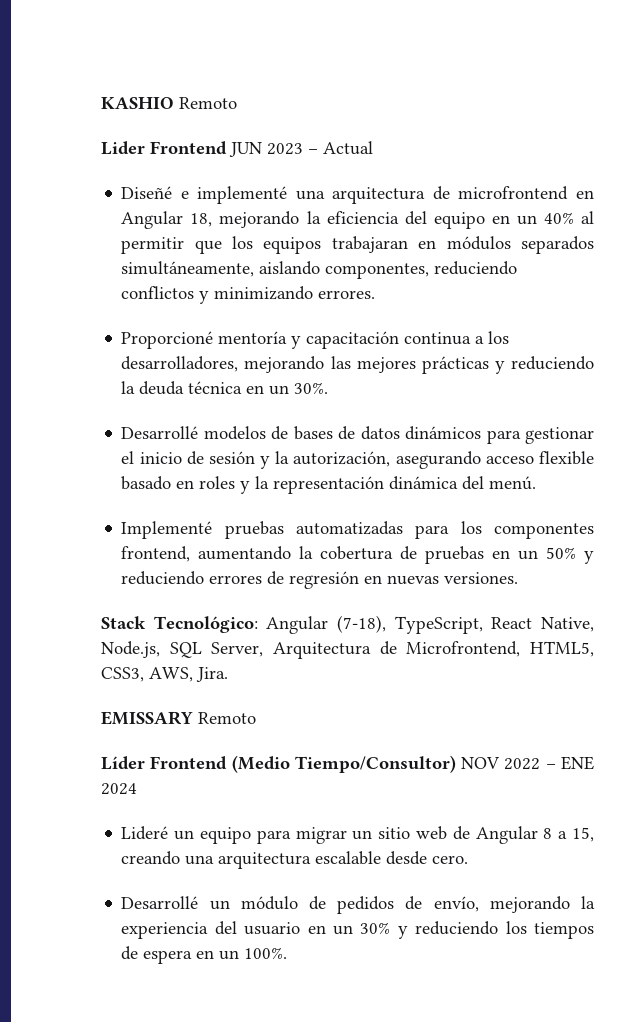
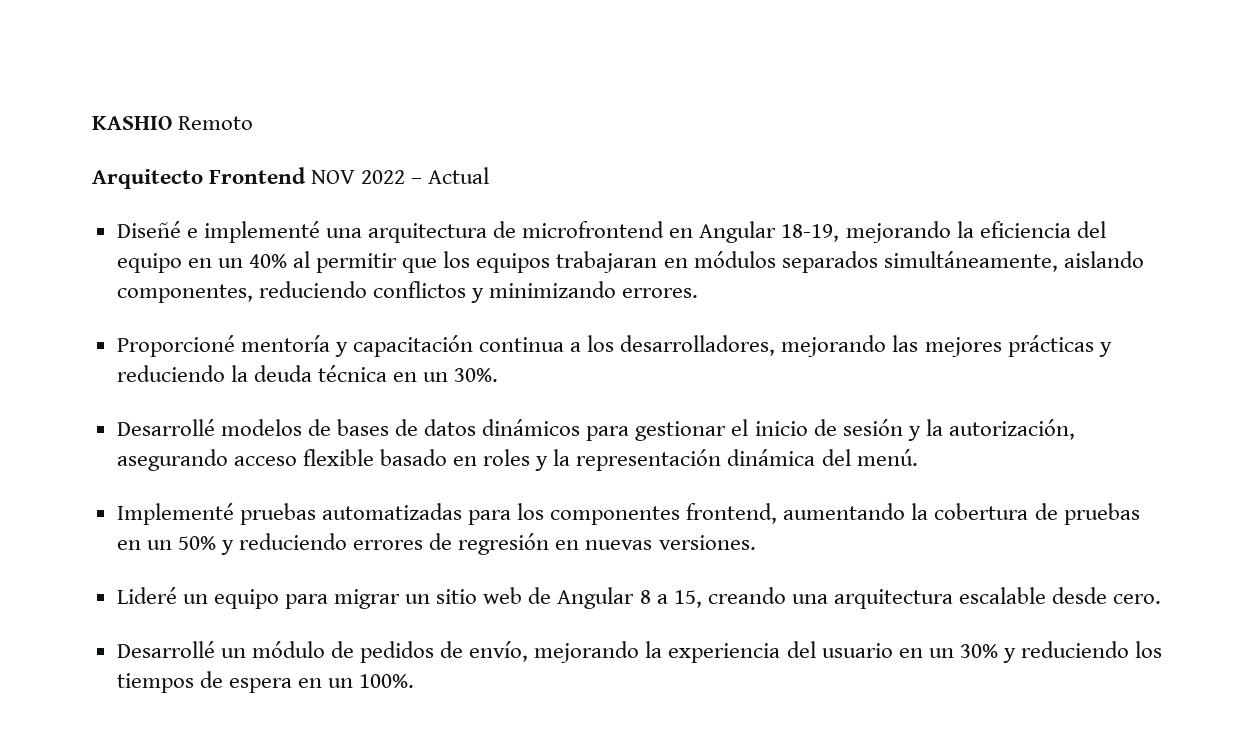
[101,141,303,157] Lider Frontend JUN 2023 -> [92,167,406,189] Arquitecto Frontend NOV 2022
[190,213,213,227] 18, -> [781,224,840,242] 18-19,
[101,615,594,634] [101,641,594,659] [101,667,228,682] [101,711,256,725] [101,755,594,773] [101,783,137,795] // Stack Tecnológico: Angular (7-18), TypeScript, React Native, Node.js, SQL Server, Arquitectura de Microfrontend, HTML5, CSS3, AWS, Jira. // EMISSARY Remoto // Líder Frontend (Medio Tiempo/Consultor) NOV 2022 – ENE 2024 -> (756, 542) none

